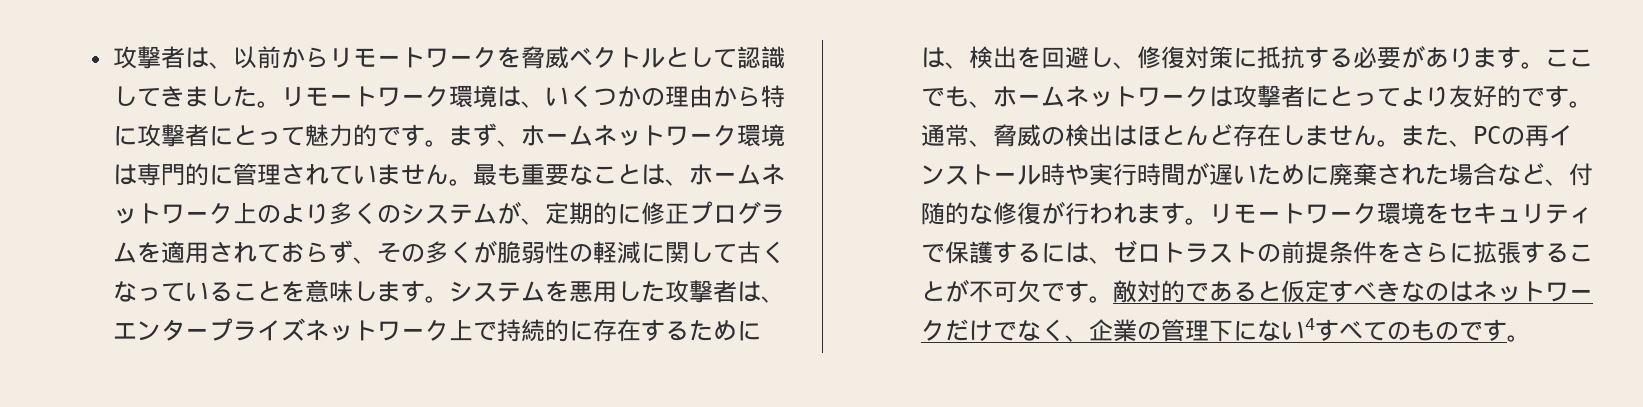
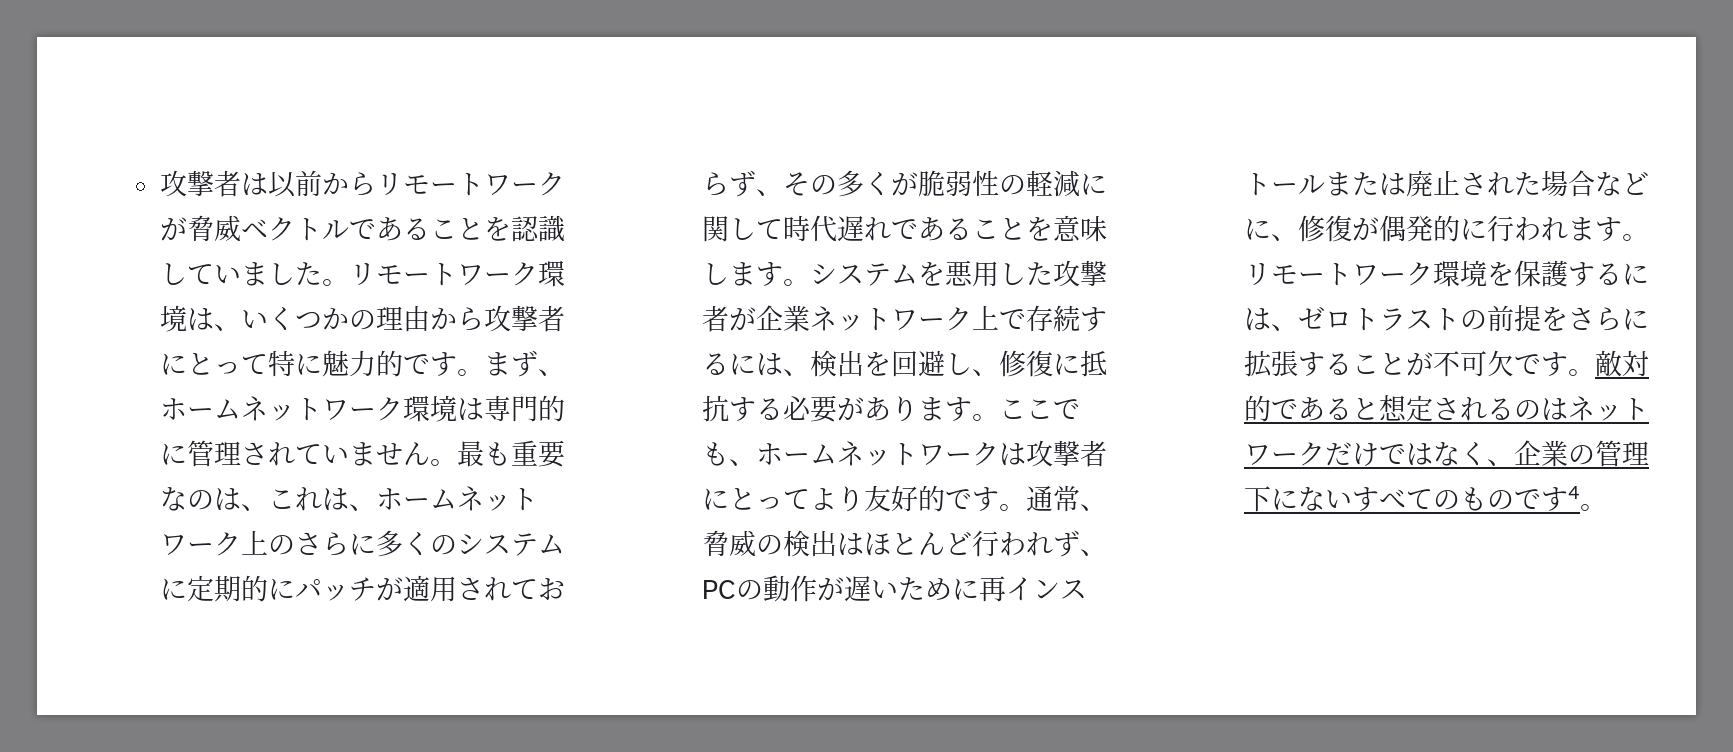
[113,46,234,69] 攻撃者は、 -> [160,170,269,197] 攻撃者は
[497,47,522,68] を -> [160,217,188,241] が
[665,47,738,68] として -> [349,216,512,241] であることを
[161,85,186,107] き -> [214,265,242,284] い
[761,85,786,108] [113,124,306,147] 特に攻撃者にとって -> [484,305,566,332] [160,350,323,377] 攻撃者にとって特に
[593,164,642,184] こと -> [187,487,323,511] のは、これ
[281,203,330,224] より -> [295,532,377,556] さらに
[497,201,546,225] が、 -> [160,578,188,600] に
[641,201,786,225] [113,242,162,263] 修正プログラムを -> [295,577,404,601] パッチが
[737,241,786,264] [113,281,210,302] 古くなってい -> [783,215,946,242] 時代遅れであ
[737,281,786,303] [113,318,738,342] は、エンタープライズネットワーク上で持続的に存在するため -> [729,305,1108,332] [702,353,730,375] が企業ネットワーク上で存続する
[1185,46,1234,69] 対策 -> (1054, 363) none
[1233,124,1574,147] [921,162,1594,186] [921,201,1066,225] 存在しません。また、PCの再インストール時や実行時間が遅いために廃棄された場合など、付随的な修復が -> [972,530,1108,557] [702,575,1088,602] [1244,170,1650,197] [1244,215,1488,242] 行われず、PCの動作が遅いために再インストールまたは廃止された場合などに、修復が偶発的に
[1449,203,1594,224] [921,244,946,263] セキュリティで -> (1515, 273) none
[1329,241,1378,264] 条件 -> (1542, 318) none
[1281,280,1426,303] 仮定すべきな -> [1379,395,1515,422] 想定される
(1018, 331) none -> [1406,443,1434,466] は
[1305,318,1316,330] 4 -> (1353, 499) none
(1508, 330) none -> [1568,486,1581,499] 4

